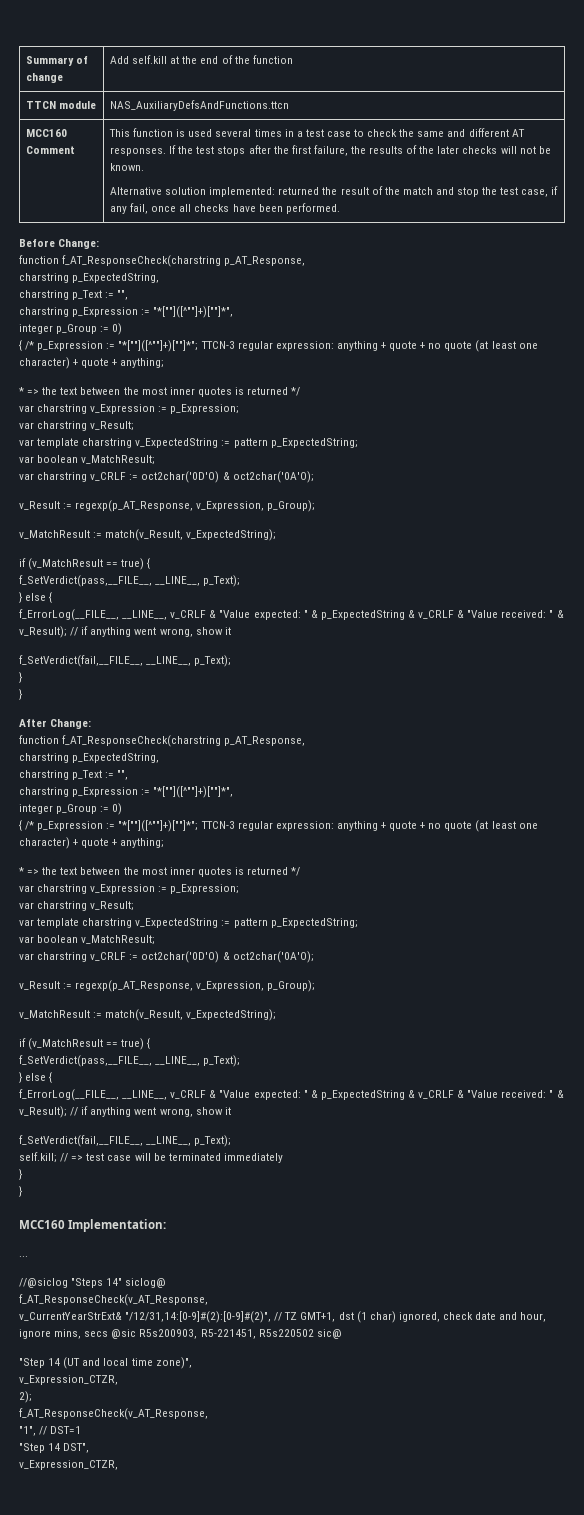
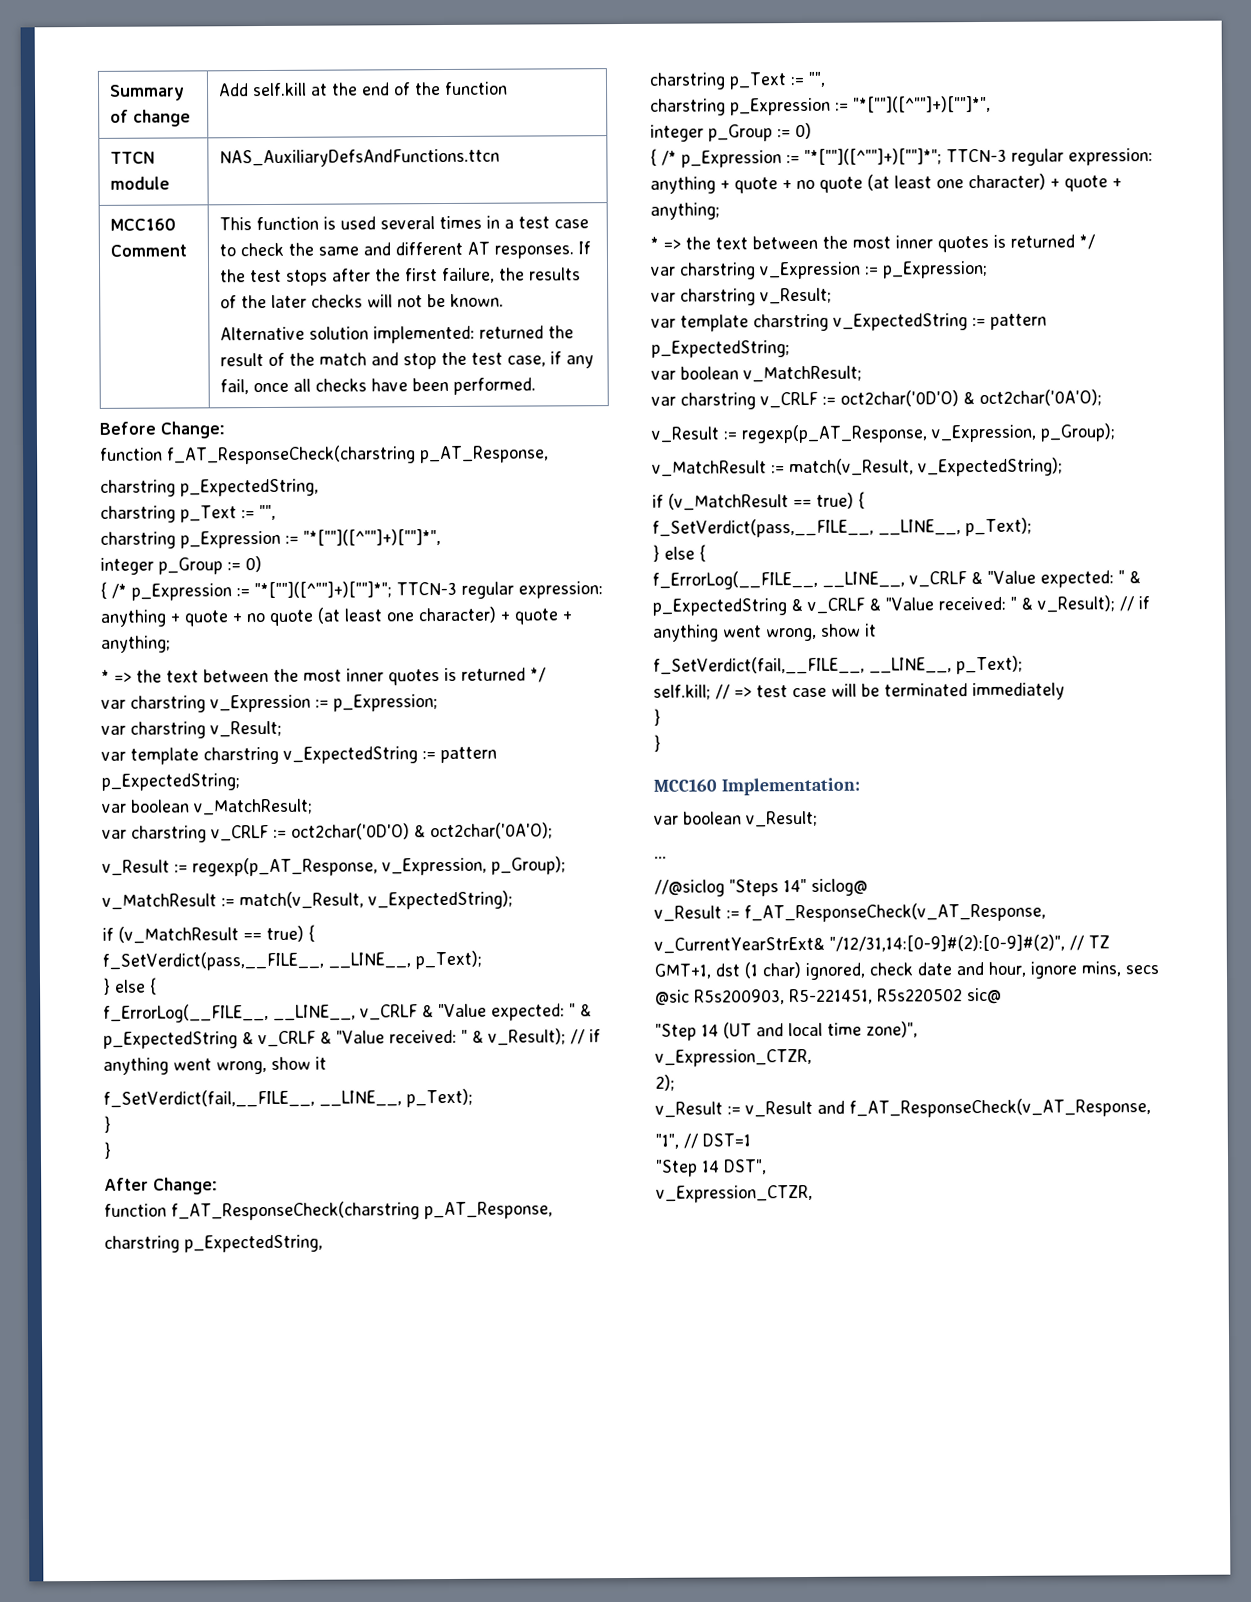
(167, 1225) none -> [654,810,818,828] // var boolean v_Result;
(167, 1283) none -> [654,905,740,922] v_Result :=
(32, 1397) none -> [655,1100,845,1118] v_Result := v_Result and

